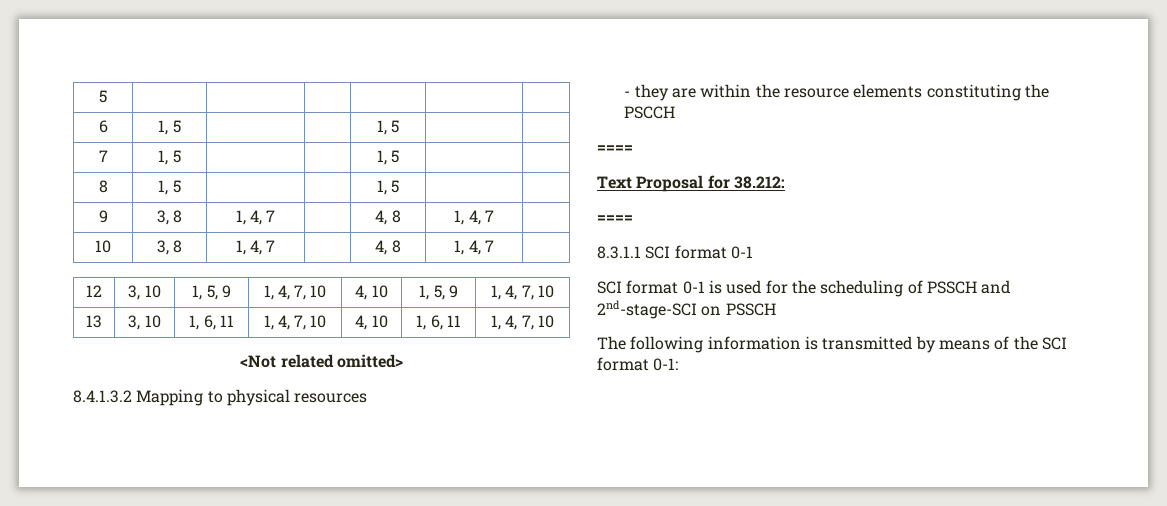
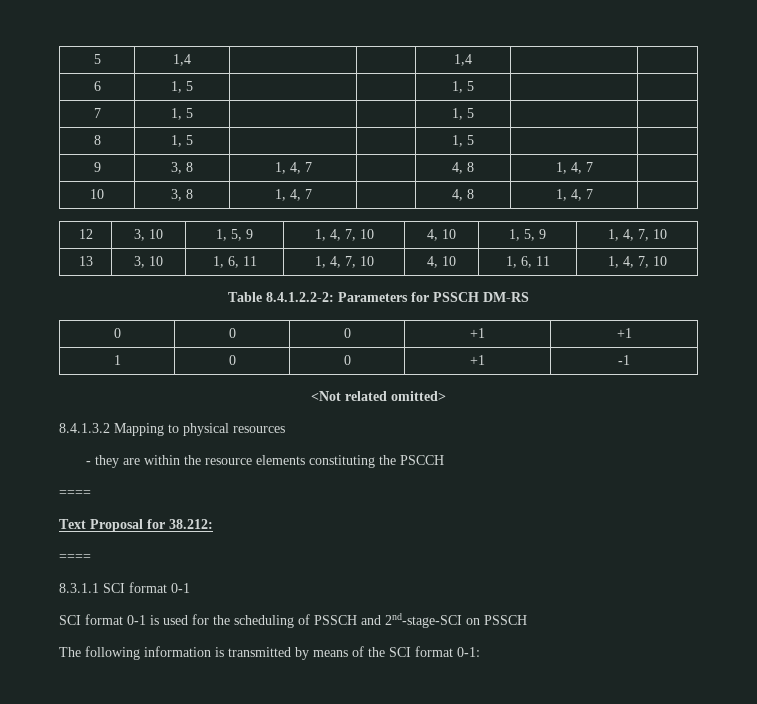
[99,90,107,103] 5 | | | | -> [93,54,101,64] [173,54,191,66] [454,54,472,66] 5 | 1,4 | | | 1,4
(554, 321) none -> [228,292,529,302] [113,328,121,338] [228,328,236,338] [343,328,351,338] [470,328,485,338] [616,328,632,338] [113,355,121,365] [228,355,236,365] [343,355,351,365] [470,355,485,365] [618,355,630,365] // Table 8.4.1.2.2-2: Parameters for PSSCH DM-RS // 0 | 0 | 0 | +1 | +1 // 1 | 0 | 0 | +1 | -1

